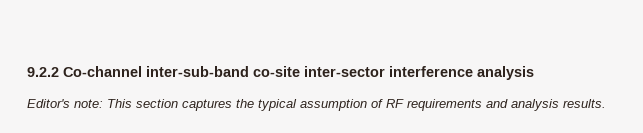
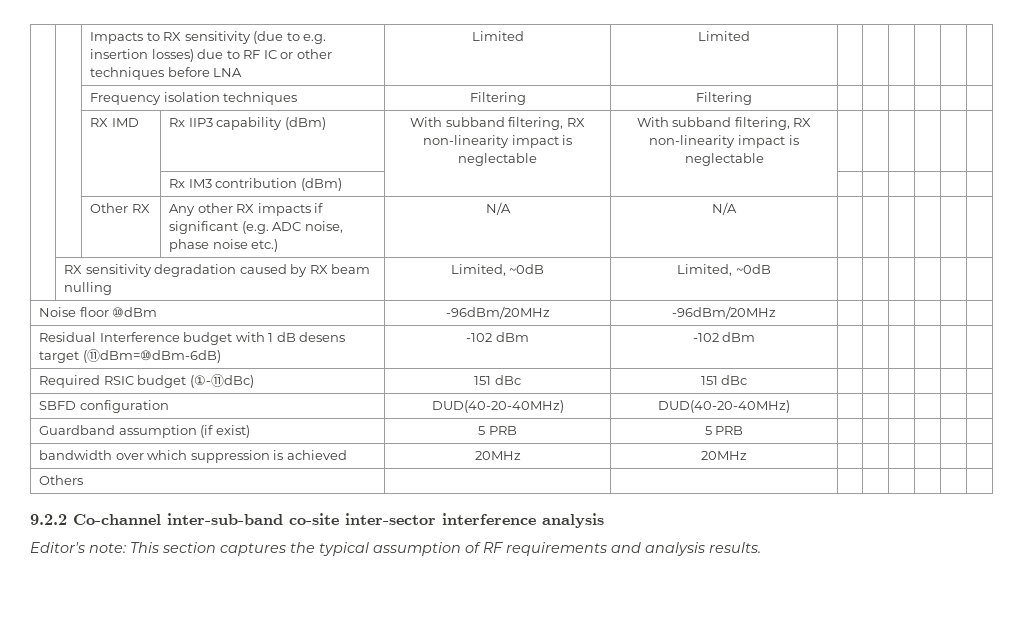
(27, 72) none -> [90,31,327,44] [90,49,332,62] [90,67,243,80] [471,31,524,41] [698,31,750,41] [90,92,298,105] [469,92,526,105] [696,92,752,105] [90,118,139,127] [169,117,326,130] [410,117,585,130] [422,135,573,148] [458,153,537,166] [636,117,812,130] [649,135,799,148] [684,153,764,166] [169,178,342,191] [90,203,150,213] [169,203,324,216] [169,221,343,234] [169,239,279,252] [485,202,511,215] [712,202,737,215] [64,264,371,277] [64,282,113,295] [450,264,545,276] [677,264,771,276] [39,307,158,318] [445,306,550,319] [672,306,776,319] [39,332,346,345] [39,349,221,363] [466,332,529,342] [692,332,756,342] [39,374,254,388] [474,375,521,385] [700,375,748,385] [39,400,169,413] [431,400,564,413] [658,400,790,413] [39,425,250,438] [478,426,517,435] [704,426,744,435] [39,450,347,463] [474,451,521,460] [701,451,747,460] [39,475,84,485] | | Impacts to RX sensitivity (due to e.g. insertion losses) due to RF IC or other techniques before LNA | Limited | Limited | | | | | | // | | Frequency isolation techniques | Filtering | Filtering | | | | | | // | | RX IMD | Rx IIP3 capability (dBm) | With subband filtering, RX non-linearity impact is neglectable | With subband filtering, RX non-linearity impact is neglectable | | | | | | // | | | Rx IM3 contribution (dBm) | | | | | | | | // | | Other RX | Any other RX impacts if significant (e.g. ADC noise, phase noise etc.) | N/A | N/A | | | | | | // | RX sensitivity degradation caused by RX beam nulling | Limited, ~0dB | Limited, ~0dB | | | | | | // Noise floor ⑩dBm | -96dBm/20MHz | -96dBm/20MHz | | | | | | // Residual Interference budget with 1 dB desens target (⑪dBm=⑩dBm-6dB) | -102 dBm | -102 dBm | | | | | | // Required RSIC budget (①-⑪dBc) | 151 dBc | 151 dBc | | | | | | // SBFD configuration | DUD(40-20-40MHz) | DUD(40-20-40MHz) | | | | | | // Guardband assumption (if exist) | 5 PRB | 5 PRB | | | | | | // bandwidth over which suppression is achieved | 20MHz | 20MHz | | | | | | // Others | | | | | | | | //

